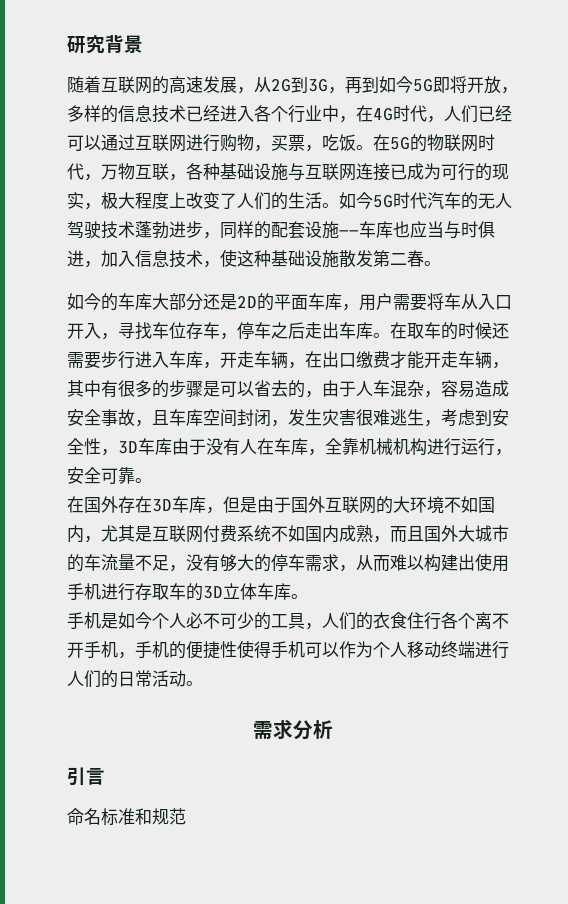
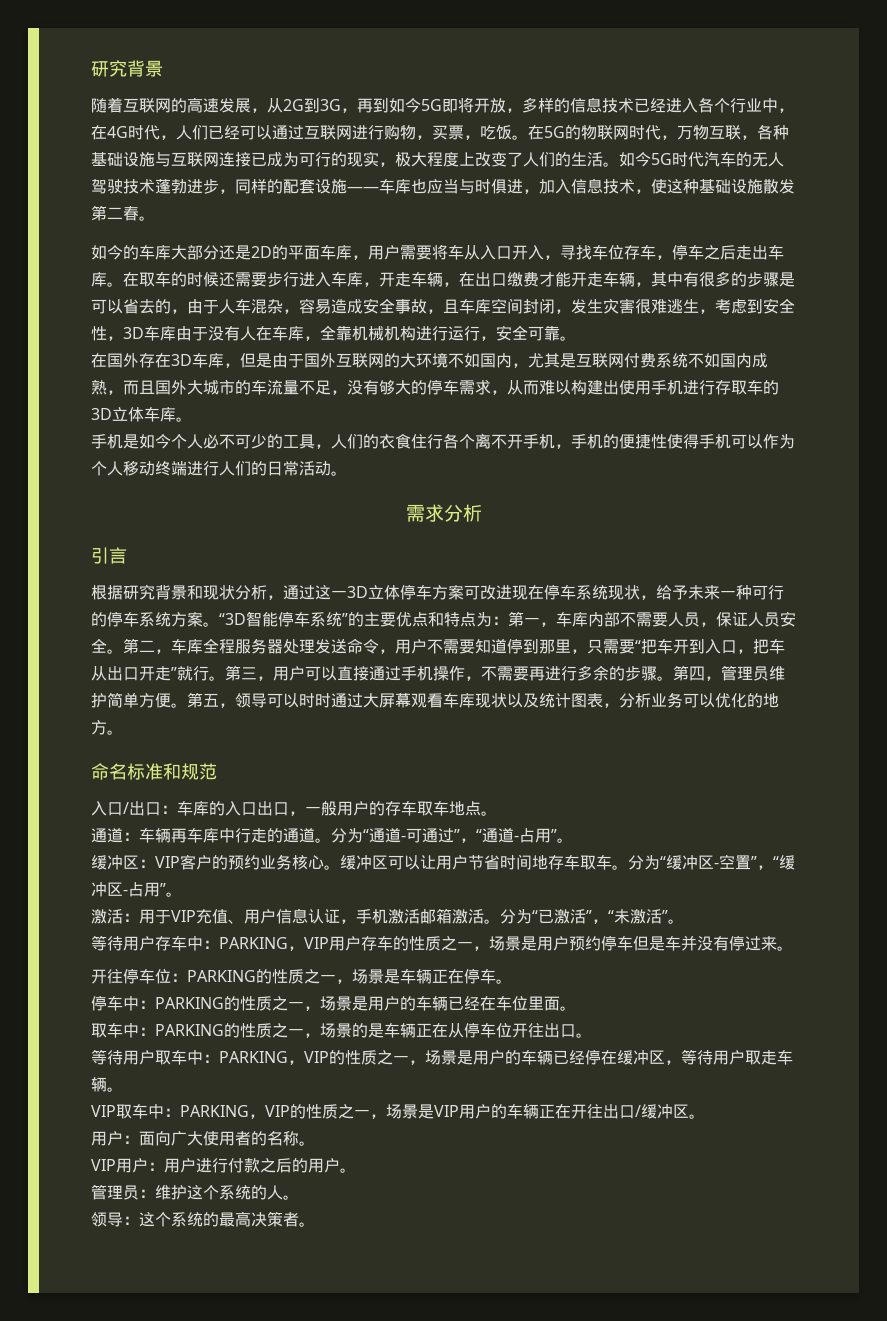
[67,808,186,826] 命名标准和规范 -> [91,584,784,600] [91,611,796,627] [91,638,785,654] [91,665,785,681] [91,692,779,708] [91,720,123,735] [91,763,217,780] [91,800,497,816] [91,828,573,843] [91,854,795,870] [91,882,182,897] [91,908,684,924] [91,935,793,951] [91,968,512,984] [91,995,576,1011] [91,1022,592,1038] [91,1049,793,1065] [91,1077,123,1092] [91,1104,705,1119] [91,1131,315,1146] [91,1158,356,1173] [91,1184,299,1200] [91,1211,315,1227] 根据研究背景和现状分析，通过这一3D立体停车方案可改进现在停车系统现状，给予未来一种可行的停车系统方案。“3D智能停车系统”的主要优点和特点为：第一，车库内部不需要人员，保证人员安全。第二，车库全程服务器处理发送命令，用户不需要知道停到那里，只需要“把车开到入口，把车从出口开走”就行。第三，用户可以直接通过手机操作，不需要再进行多余的步骤。第四，管理员维护简单方便。第五，领导可以时时通过大屏幕观看车库现状以及统计图表，分析业务可以优化的地方。 // 命名标准和规范 // 入口/出口：车库的入口出口，一般用户的存车取车地点。 // 通道：车辆再车库中行走的通道。分为“通道-可通过”，“通道-占用”。 // 缓冲区：VIP客户的预约业务核心。缓冲区可以让用户节省时间地存车取车。分为“缓冲区-空置”，“缓冲区-占用”。 // 激活：用于VIP充值、用户信息认证，手机激活邮箱激活。分为“已激活”，“未激活”。 // 等待用户存车中：PARKING，VIP用户存车的性质之一，场景是用户预约停车但是车并没有停过来。 // 开往停车位：PARKING的性质之一，场景是车辆正在停车。 // 停车中：PARKING的性质之一，场景是用户的车辆已经在车位里面。 // 取车中：PARKING的性质之一，场景的是车辆正在从停车位开往出口。 // 等待用户取车中：PARKING，VIP的性质之一，场景是用户的车辆已经停在缓冲区，等待用户取走车辆。 // VIP取车中：PARKING，VIP的性质之一，场景是VIP用户的车辆正在开往出口/缓冲区。 // 用户：面向广大使用者的名称。 // VIP用户：用户进行付款之后的用户。 // 管理员：维护这个系统的人。 // 领导：这个系统的最高决策者。

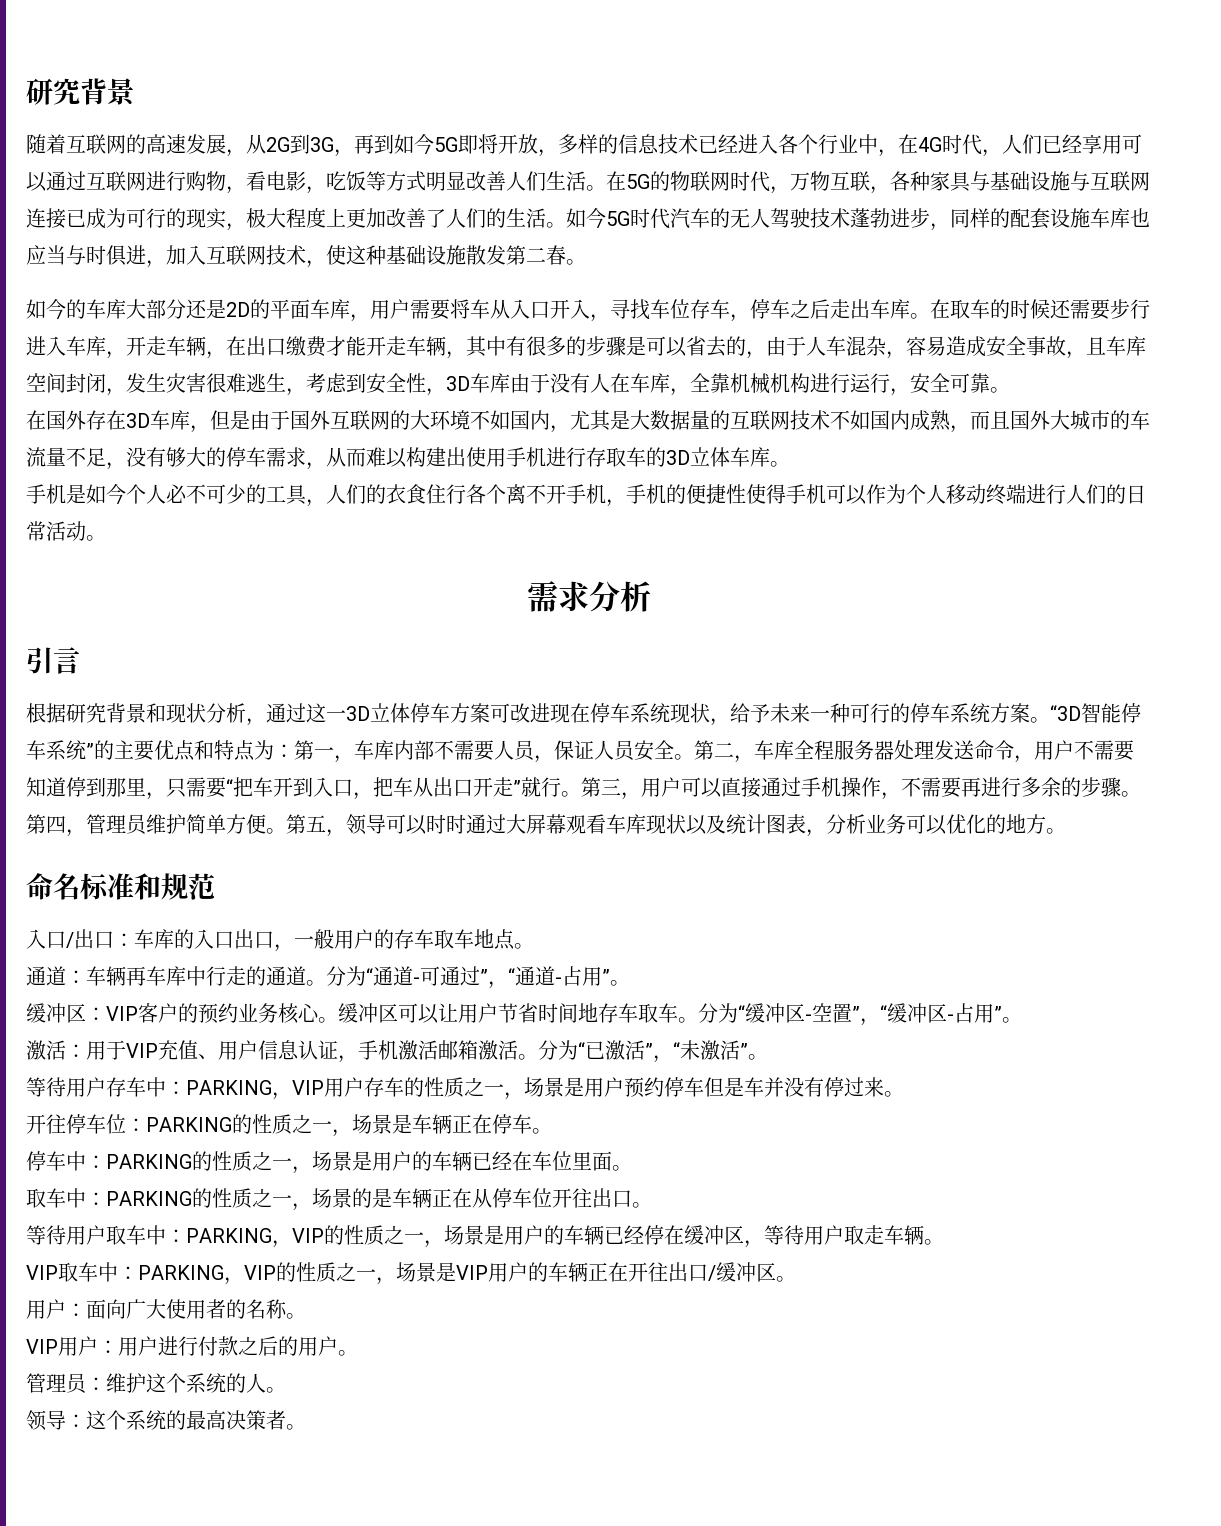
(240, 132) none -> [1082,134,1122,154] 享用
[432,125,512,140] 买票，吃饭 -> [246,171,586,194] 看电影，吃饭等方式明显改善人们生活
(789, 132) none -> [930,171,990,192] 家具与
[475,152,507,167] 改变 -> [346,208,426,228] 更加改善
[347,186,379,192] —— -> (1090, 218) none
[571,178,603,194] 信息 -> [206,245,266,265] 互联网
[576,353,688,368] 互联网付费系统 -> [630,410,830,430] 大数据量的互联网技术

